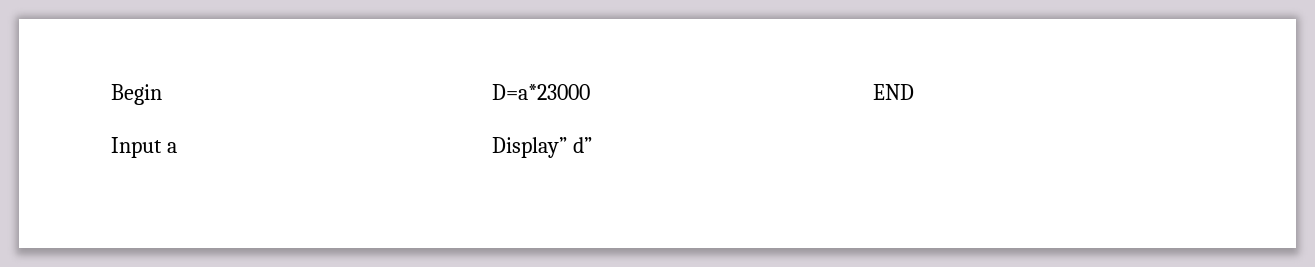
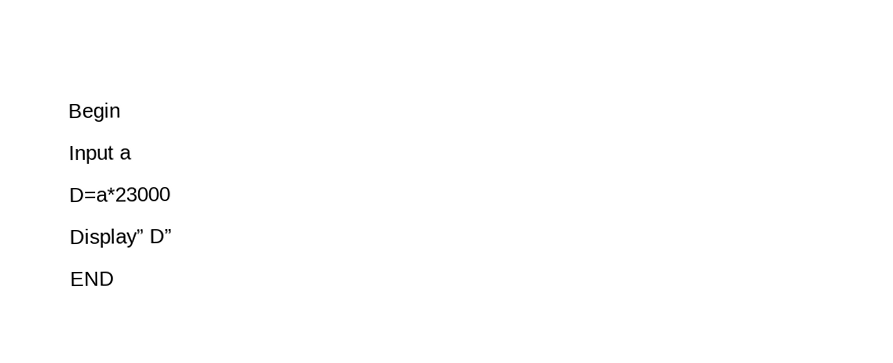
[572,137,592,153] d” -> [149,228,172,244] D”

